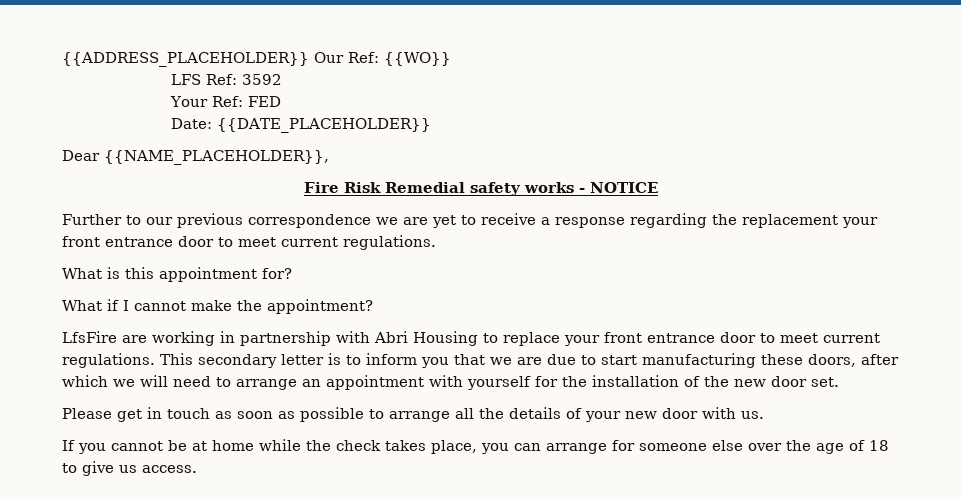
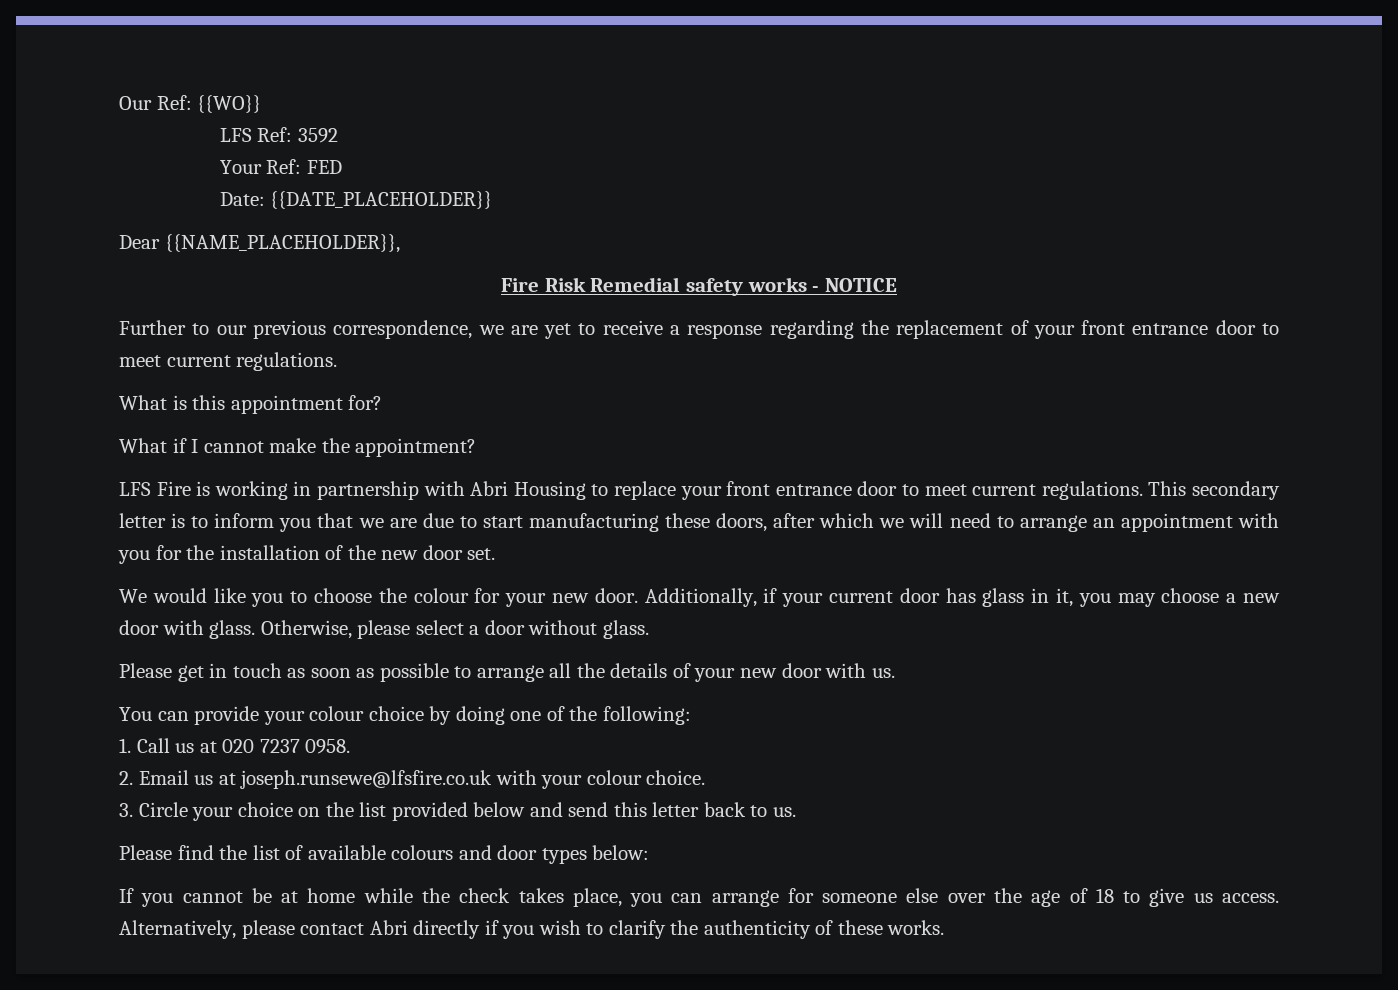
[62,52,309,67] {{ADDRESS_PLACEHOLDER}} -> (119, 103) none
[248,214,371,228] correspondence -> [333,320,473,339] correspondence,
(838, 221) none -> [1010,320,1029,335] of
[62,331,147,343] LfsFire are -> [119,481,211,496] LFS Fire is
[467,376,531,390] yourself -> [118,550,150,564] you
(839, 382) none -> [119,588,1280,607] [119,620,649,639] // We would like you to choose the colour for your new door. Additionally, if your current door has glass in it, you may choose a new door with glass. Otherwise, please select a door without glass.
(764, 415) none -> [119,706,691,725] [119,738,351,754] [119,770,706,789] [119,802,797,821] [119,845,650,864] // You can provide your colour choice by doing one of the following: // 1. Call us at 020 7237 0958. // 2. Email us at joseph.runsewe@lfsfire.co.uk with your colour choice. // 3. Circle your choice on the list provided below and send this letter back to us. // Please find the list of available colours and door types below:
(197, 469) none -> [119,920,945,939] Alternatively, please contact Abri directly if you wish to clarify the authenticity of these works.

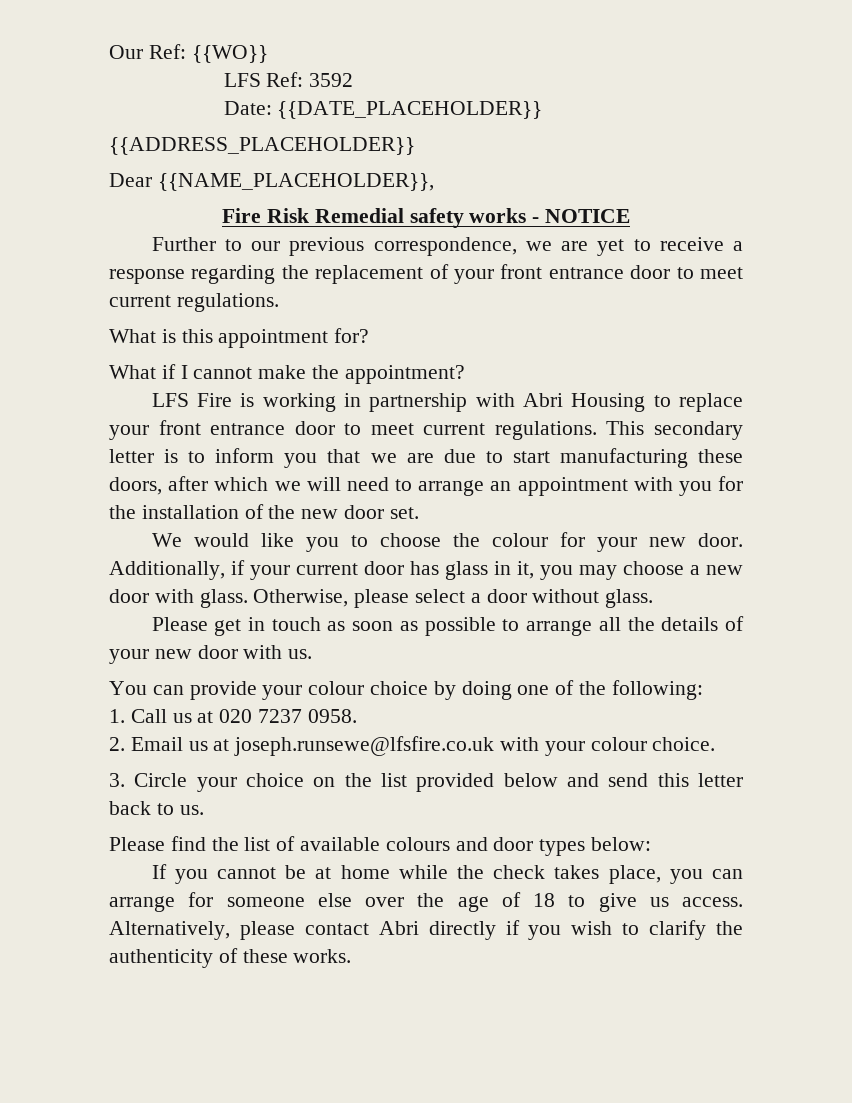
[219,159,342,174] // Your Ref: FED -> (354, 80) none
(493, 200) none -> [109,137,415,155] // {{ADDRESS_PLACEHOLDER}}

